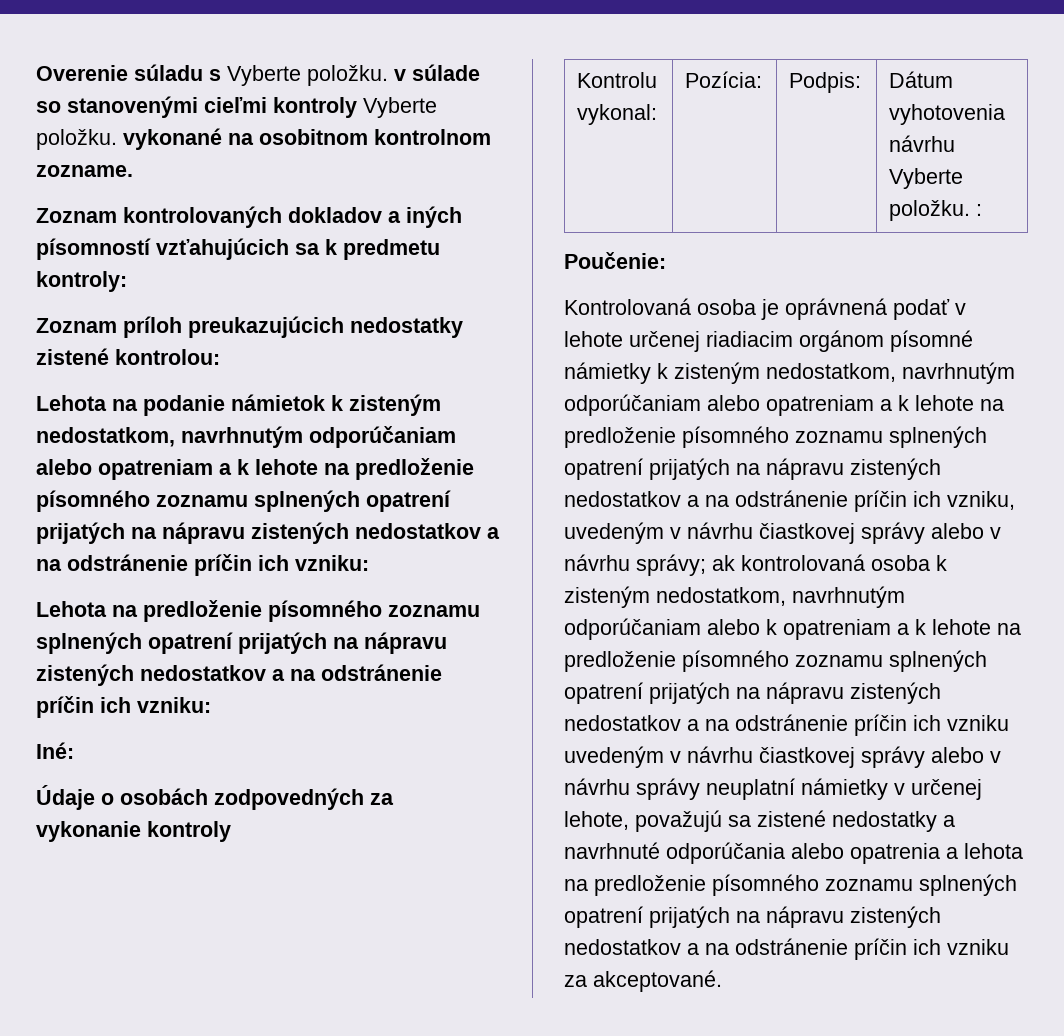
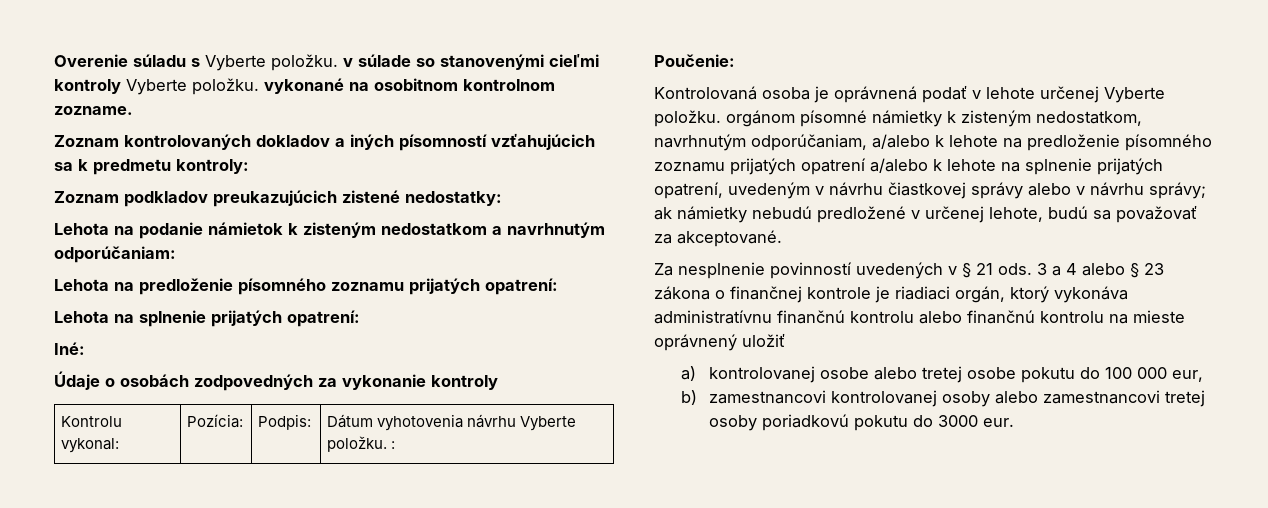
[123,316,463,338] [36,348,220,365] príloh preukazujúcich nedostatky zistené kontrolou: -> [124,190,502,207] podkladov preukazujúcich zistené nedostatky:
[36,426,456,448] [36,458,474,480] [36,490,451,512] [36,522,500,544] [36,554,369,576] nedostatkom, navrhnutým odporúčaniam alebo opatreniam a k lehote na predloženie písomného zoznamu splnených opatrení prijatých na nápravu zistených nedostatkov a na odstránenie príčin ich vzniku: -> [381,222,605,238] [54,246,176,263] nedostatkom a navrhnutým odporúčaniam:
[36,632,447,654] [36,664,442,686] [36,696,211,718] splnených opatrení prijatých na nápravu zistených nedostatkov a na odstránenie príčin ich vzniku: -> [409,278,558,295] [54,310,360,327] prijatých opatrení: // Lehota na splnenie prijatých opatrení:
[706,331,793,347] riadiacim -> [1104,87,1165,103] [654,110,721,127] Vyberte položku.
[564,394,1004,416] [564,426,987,448] [564,458,941,480] [564,490,1015,512] odporúčaniam alebo opatreniam a k lehote na predloženie písomného zoznamu splnených opatrení prijatých na nápravu zistených nedostatkov a na odstránenie príčin ich vzniku, -> [751,134,1212,151] [654,158,1163,175] [654,182,723,199] odporúčaniam, a/alebo k lehote na predloženie písomného zoznamu prijatých opatrení a/alebo k lehote na splnenie prijatých opatrení,
[741,554,947,571] [564,586,905,608] [564,618,1021,640] [564,650,987,672] [564,682,941,704] [564,714,1009,736] [564,746,1001,768] [564,778,982,800] [564,810,955,832] [564,842,1023,864] [564,874,1017,896] [564,906,941,928] [564,938,1009,960] [564,970,722,992] kontrolovaná osoba k zisteným nedostatkom, navrhnutým odporúčaniam alebo k opatreniam a k lehote na predloženie písomného zoznamu splnených opatrení prijatých na nápravu zistených nedostatkov a na odstránenie príčin ich vzniku uvedeným v návrhu čiastkovej správy alebo v návrhu správy neuplatní námietky v určenej lehote, považujú sa zistené nedostatky a navrhnuté odporúčania alebo opatrenia a lehota na predloženie písomného zoznamu splnených opatrení prijatých na nápravu zistených nedostatkov a na odstránenie príčin ich vzniku za akceptované. -> [677,205,1197,223] [654,230,782,247] [654,262,1164,279] [654,286,1128,303] [654,310,1185,324] [654,333,785,351] [681,366,1203,383] [681,390,1205,407] [708,414,1014,431] námietky nebudú predložené v určenej lehote, budú sa považovať za akceptované. // Za nesplnenie povinností uvedených v § 21 ods. 3 a 4 alebo § 23 zákona o finančnej kontrole je riadiaci orgán, ktorý vykonáva administratívnu finančnú kontrolu alebo finančnú kontrolu na mieste oprávnený uložiť // a) kontrolovanej osobe alebo tretej osobe pokutu do 100 000 eur, // b) zamestnancovi kontrolovanej osoby alebo zamestnancovi tretej osoby poriadkovú pokutu do 3000 eur.

